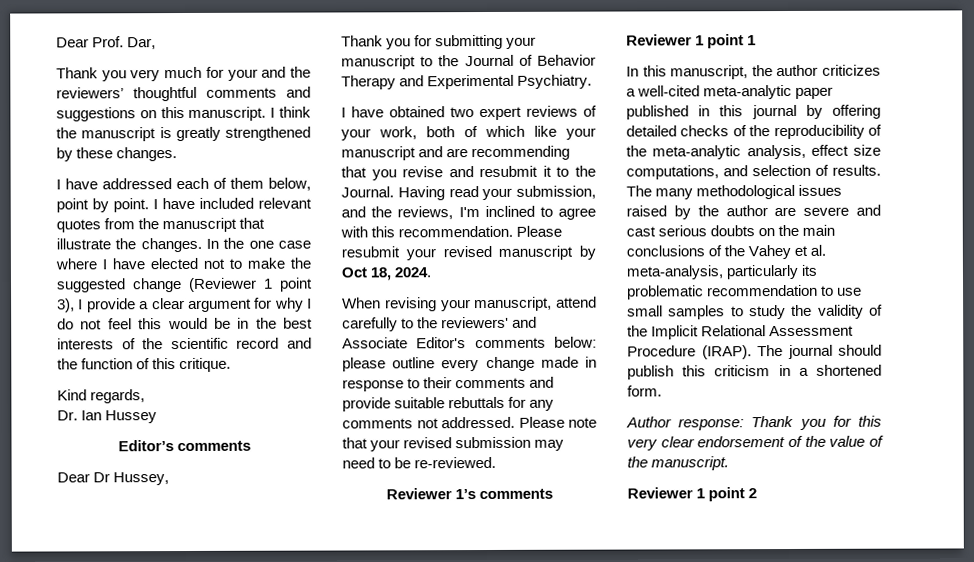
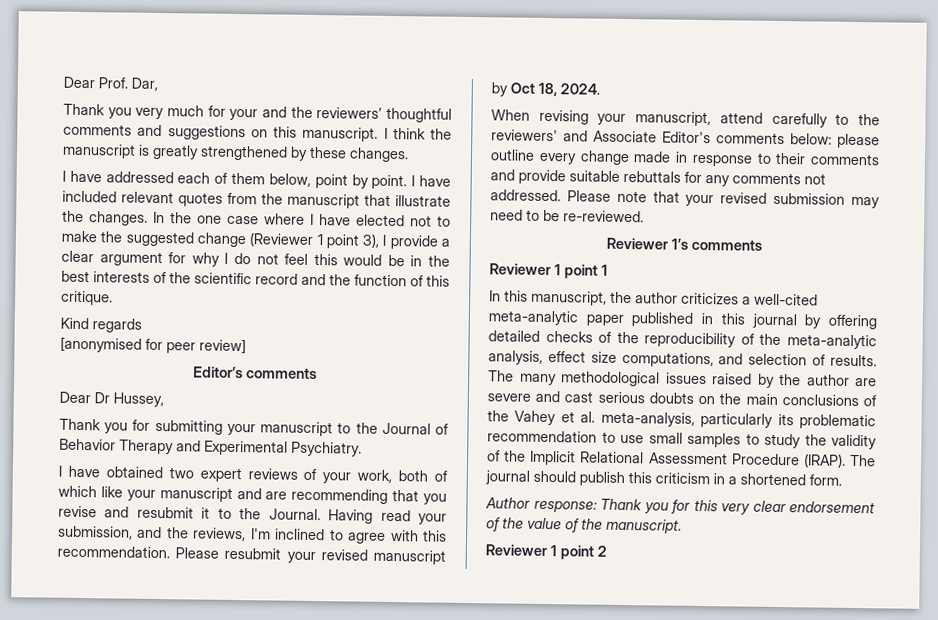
[90,389,146,404] [57,410,158,424] regards, // Dr. Ian Hussey -> [92,318,142,333] [60,336,246,355] regards // [anonymised for peer review]

